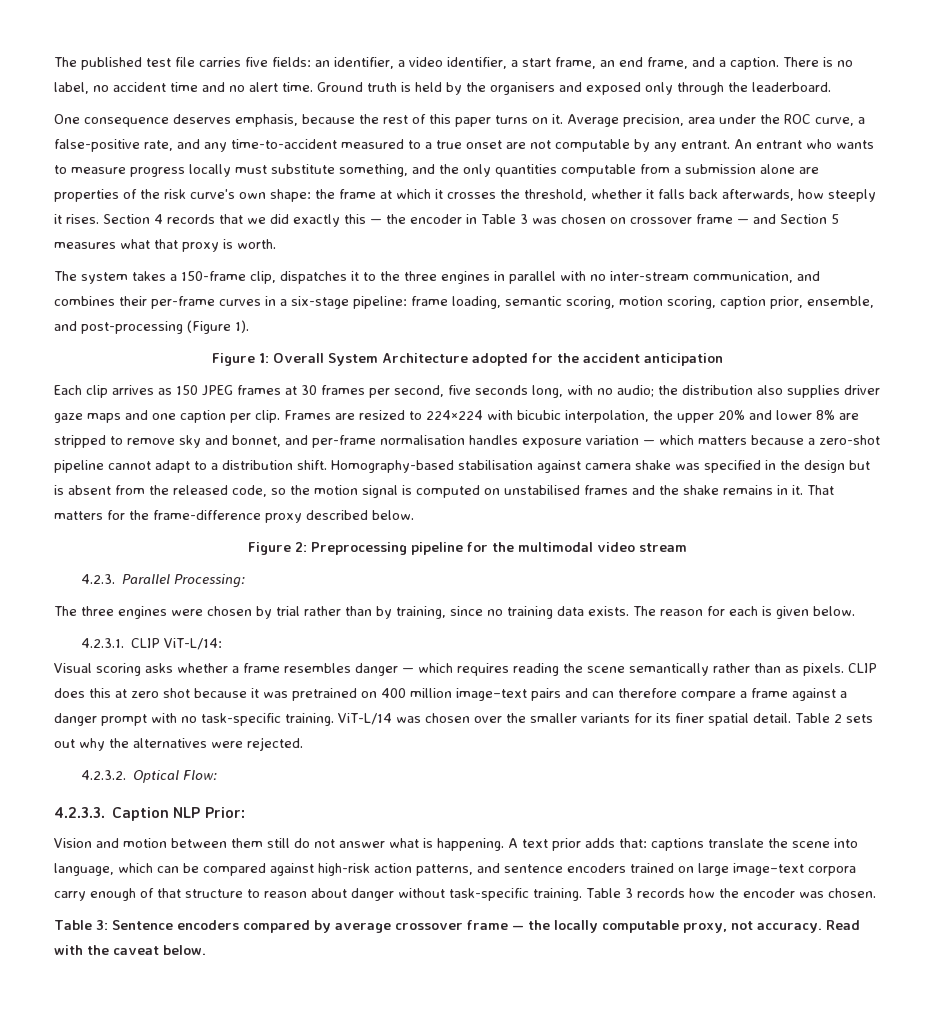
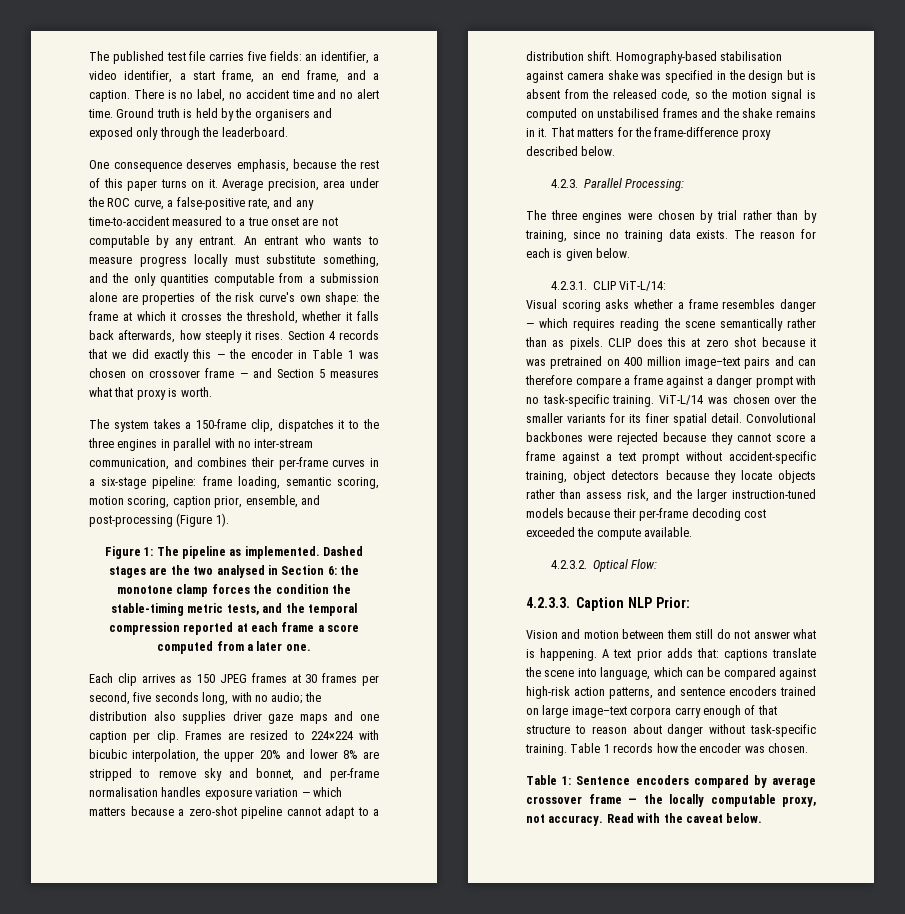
[519,214,528,224] 3 -> [347,350,354,359] 1
[273,353,723,366] Overall System Architecture adopted for the accident anticipation -> [156,546,364,559] [109,565,359,578] [117,584,351,597] [111,603,357,616] [108,622,360,635] [157,641,311,654] The pipeline as implemented. Dashed stages are the two analysed in Section 6: the monotone clamp forces the condition the stable-timing metric tests, and the temporal compression reported at each frame a score computed from a later one.
[248,542,687,555] // Figure 2: Preprocessing pipeline for the multimodal video stream -> (616, 151) none
[795,713,873,723] [54,737,303,751] Table 2 sets out why the alternatives were rejected. -> [746,413,816,423] [526,432,816,445] [526,451,816,464] [525,470,816,483] [526,489,816,502] [526,508,766,521] [526,527,693,540] Convolutional backbones were rejected because they cannot score a frame against a text prompt without accident-specific training, object detectors because they locate objects rather than assess risk, and the larger instruction-tuned models because their per-frame decoding cost exceeded the compute available.
[624,888,633,898] 3 -> [603,744,610,753] 1
[95,920,108,930] 3: -> [562,776,572,785] 1:

